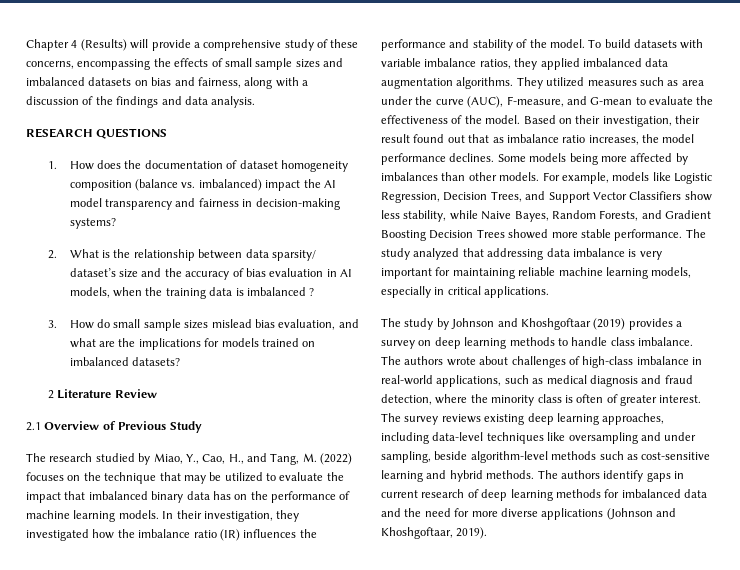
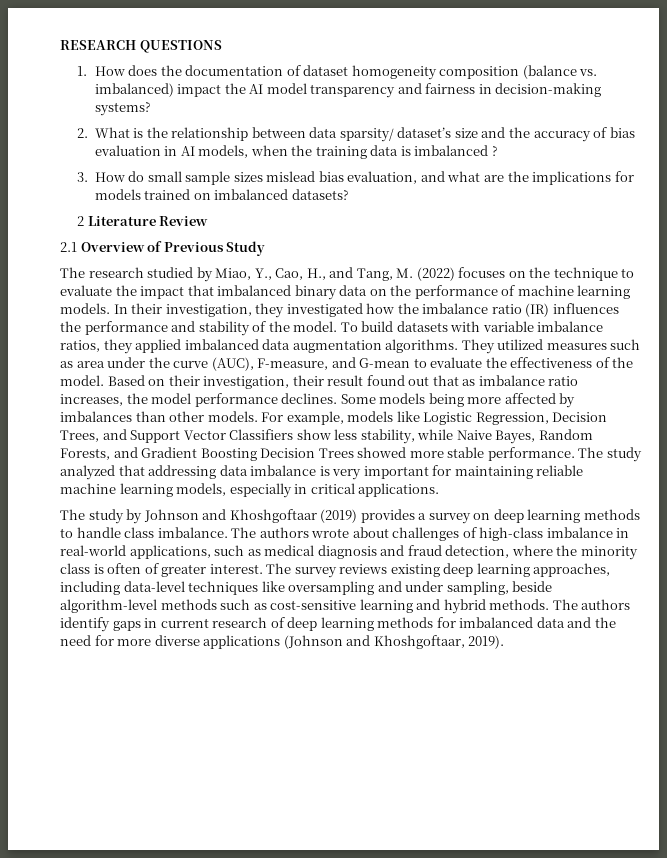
[26,39,359,51] [26,58,343,70] [26,77,308,89] [26,96,256,108] Chapter 4 (Results) will provide a comprehensive study of these concerns, encompassing the effects of small sample sizes and imbalanced datasets on bias and fairness, along with a discussion of the findings and data analysis. // -> (60, 45) none
[159,472,263,484] that may be utilized -> (618, 274) none
[212,491,231,500] has -> (368, 290) none

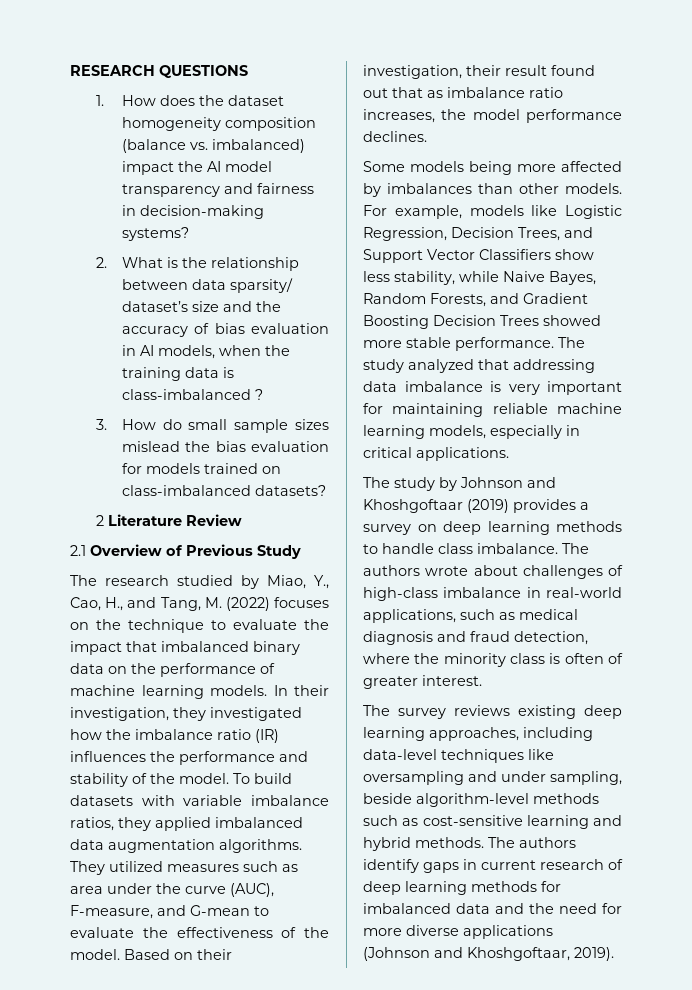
[185,65,301,76] documentation of -> (224, 100) none
[414,145,489,156] imbalanced -> [121,389,251,400] class-imbalanced
[318,171,612,185] bias evaluation, and what are the implications -> [185,441,329,452] the bias evaluation
[214,189,289,200] imbalanced -> [121,485,251,496] class-imbalanced
(338, 398) none -> (427, 136) //
(263, 569) none -> (482, 680) //

